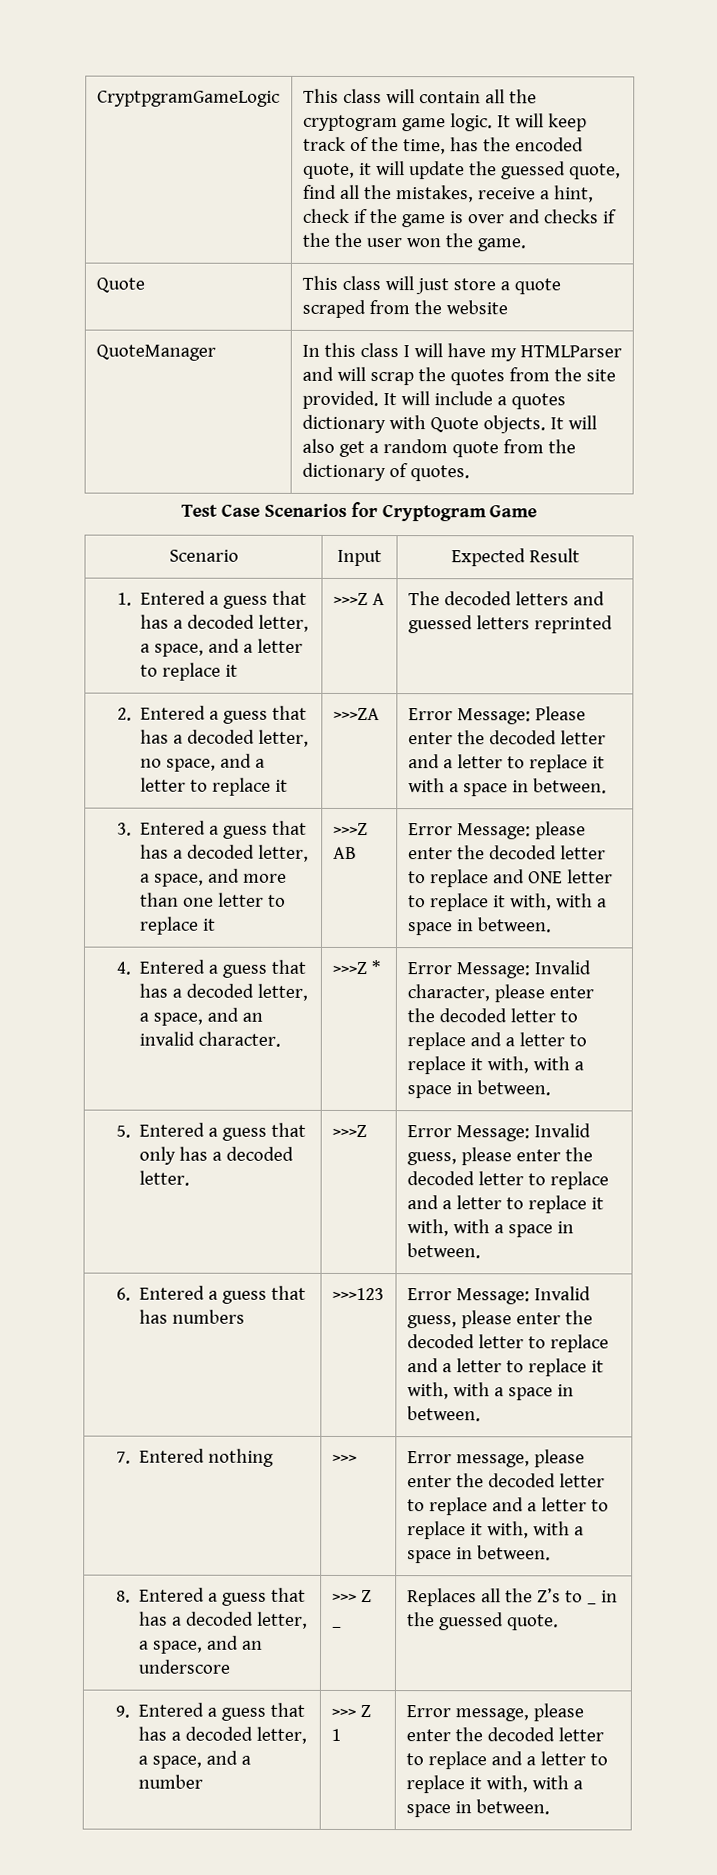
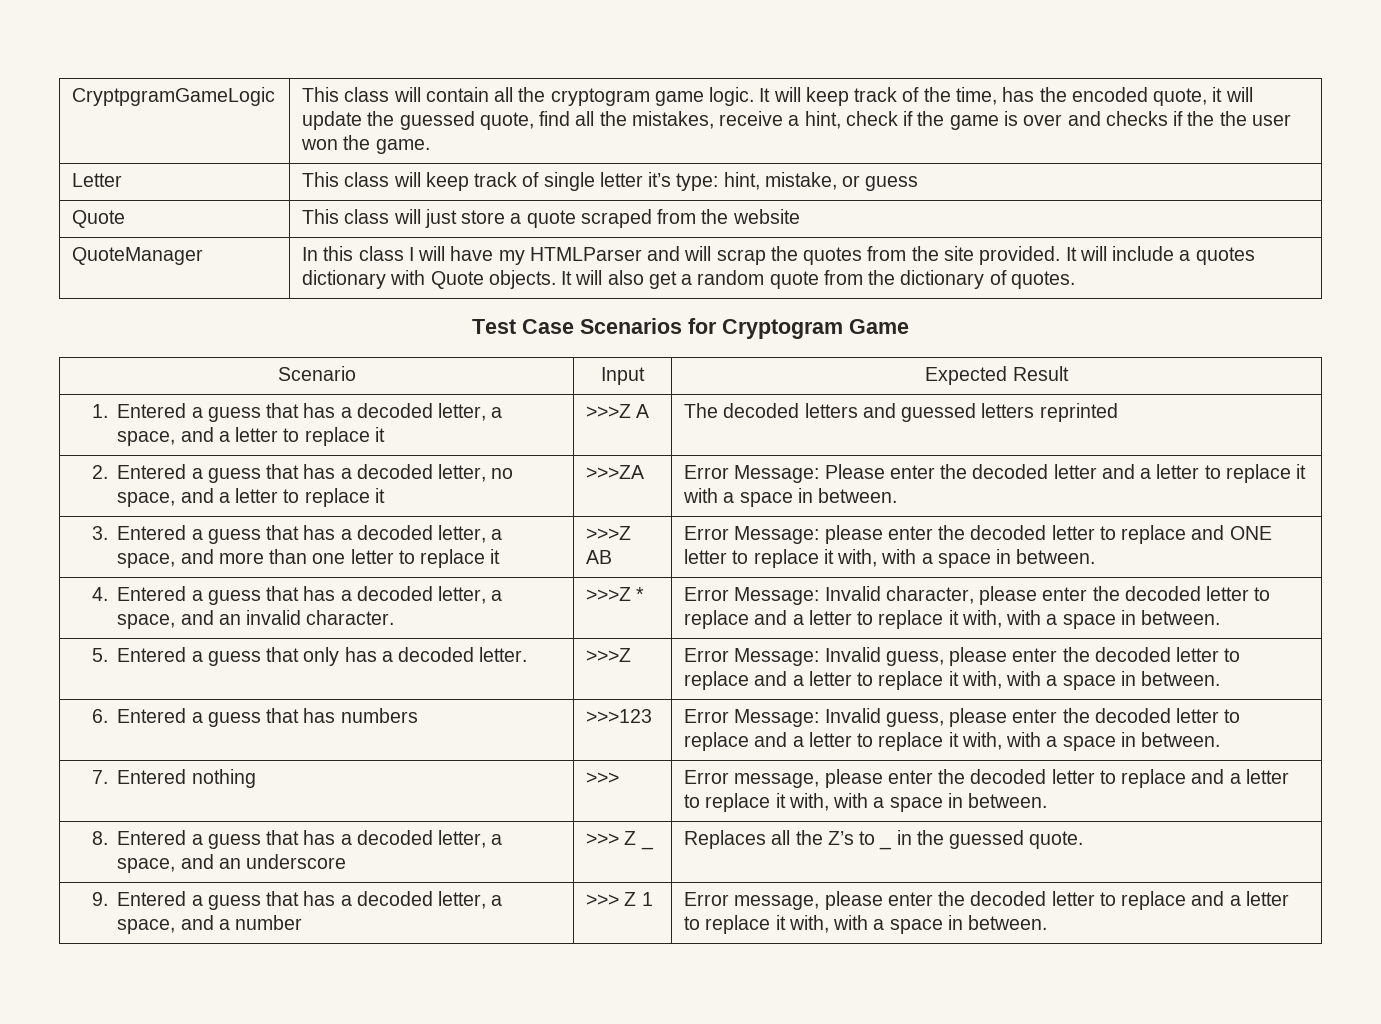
(526, 245) none -> [72,173,123,187] [302,172,919,191] // Letter | This class will keep track of single letter it’s type: hint, mistake, or guess

